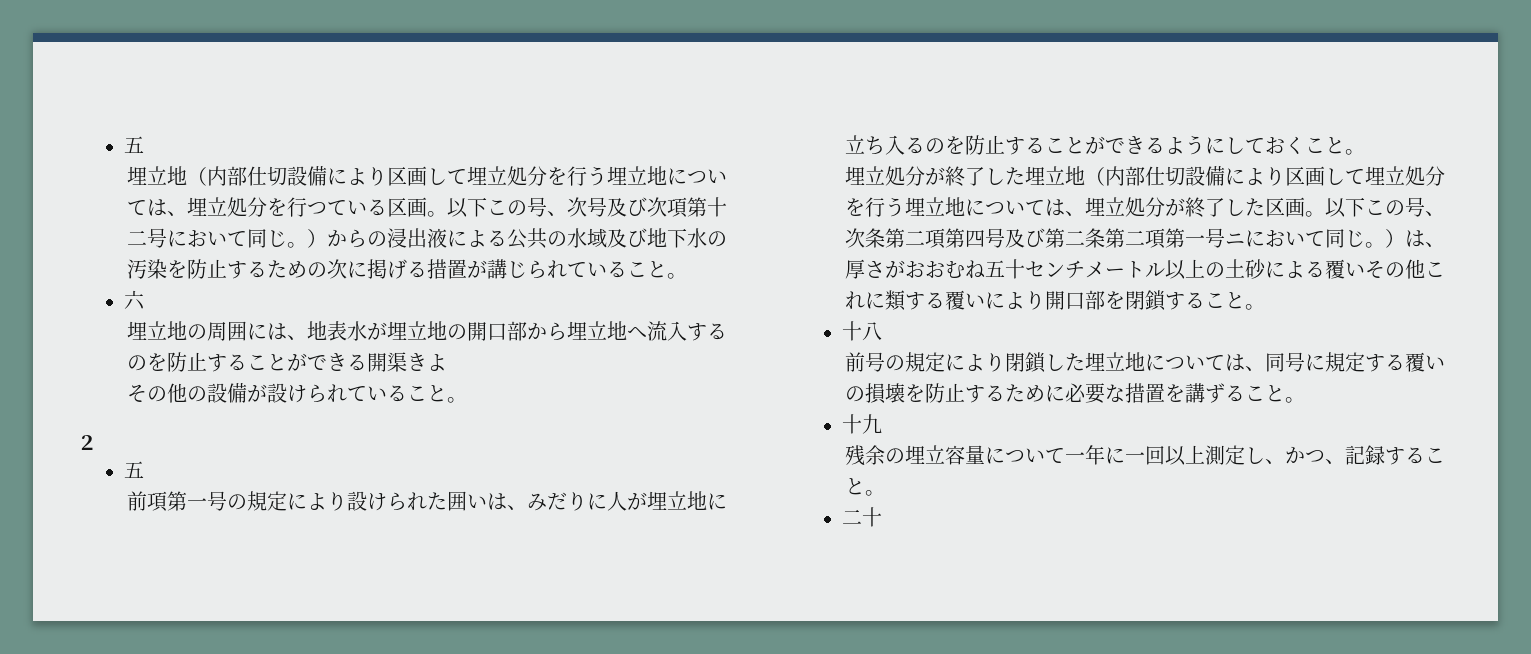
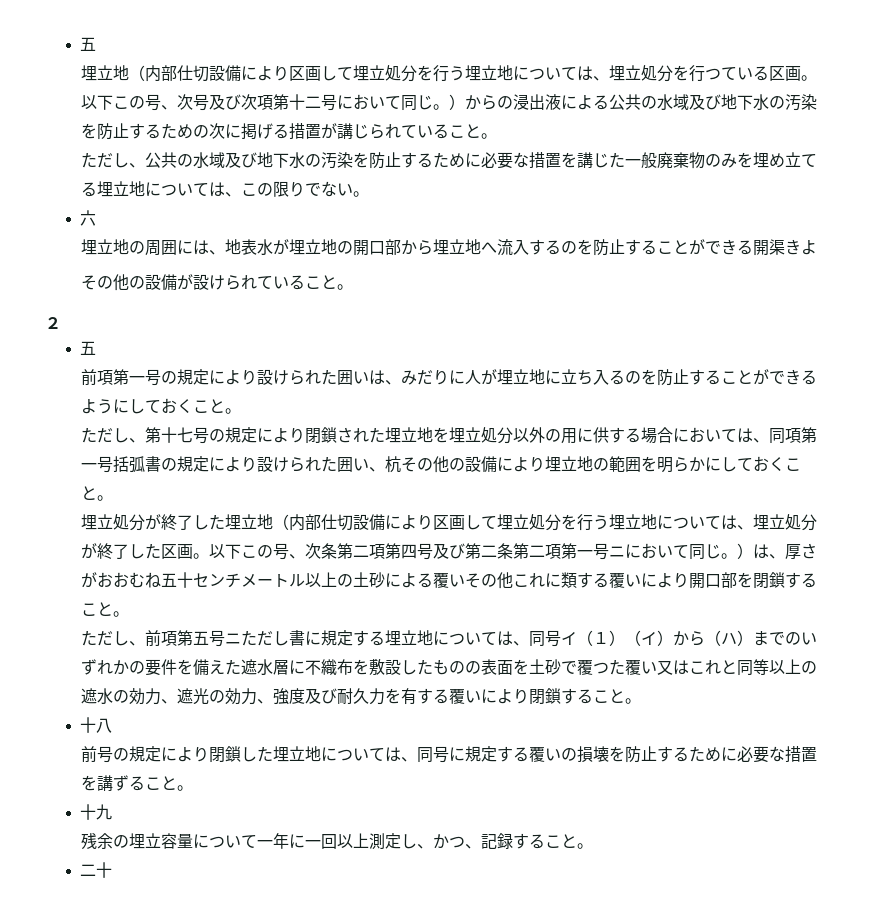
(687, 276) none -> [80,152,817,169] [80,181,369,197] // ただし、公共の水域及び地下水の汚染を防止するために必要な措置を講じた一般廃棄物のみを埋め立てる埋立地については、この限りでない。
(1365, 152) none -> [80,427,817,444] [80,456,801,473] [80,486,113,501] // ただし、第十七号の規定により閉鎖された埋立地を埋立処分以外の用に供する場合においては、同項第一号括弧書の規定により設けられた囲い、杭その他の設備により埋立地の範囲を明らかにしておくこと。
(1265, 307) none -> [80,630,817,647] [80,658,817,676] [80,688,641,705] // ただし、前項第五号ニただし書に規定する埋立地については、同号イ（１）（イ）から（ハ）までのいずれかの要件を備えた遮水層に不織布を敷設したものの表面を土砂で覆つた覆い又はこれと同等以上の遮水の効力、遮光の効力、強度及び耐久力を有する覆いにより閉鎖すること。

